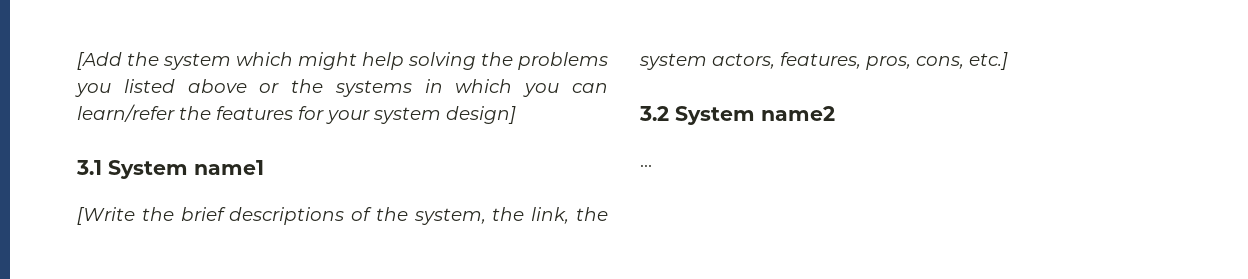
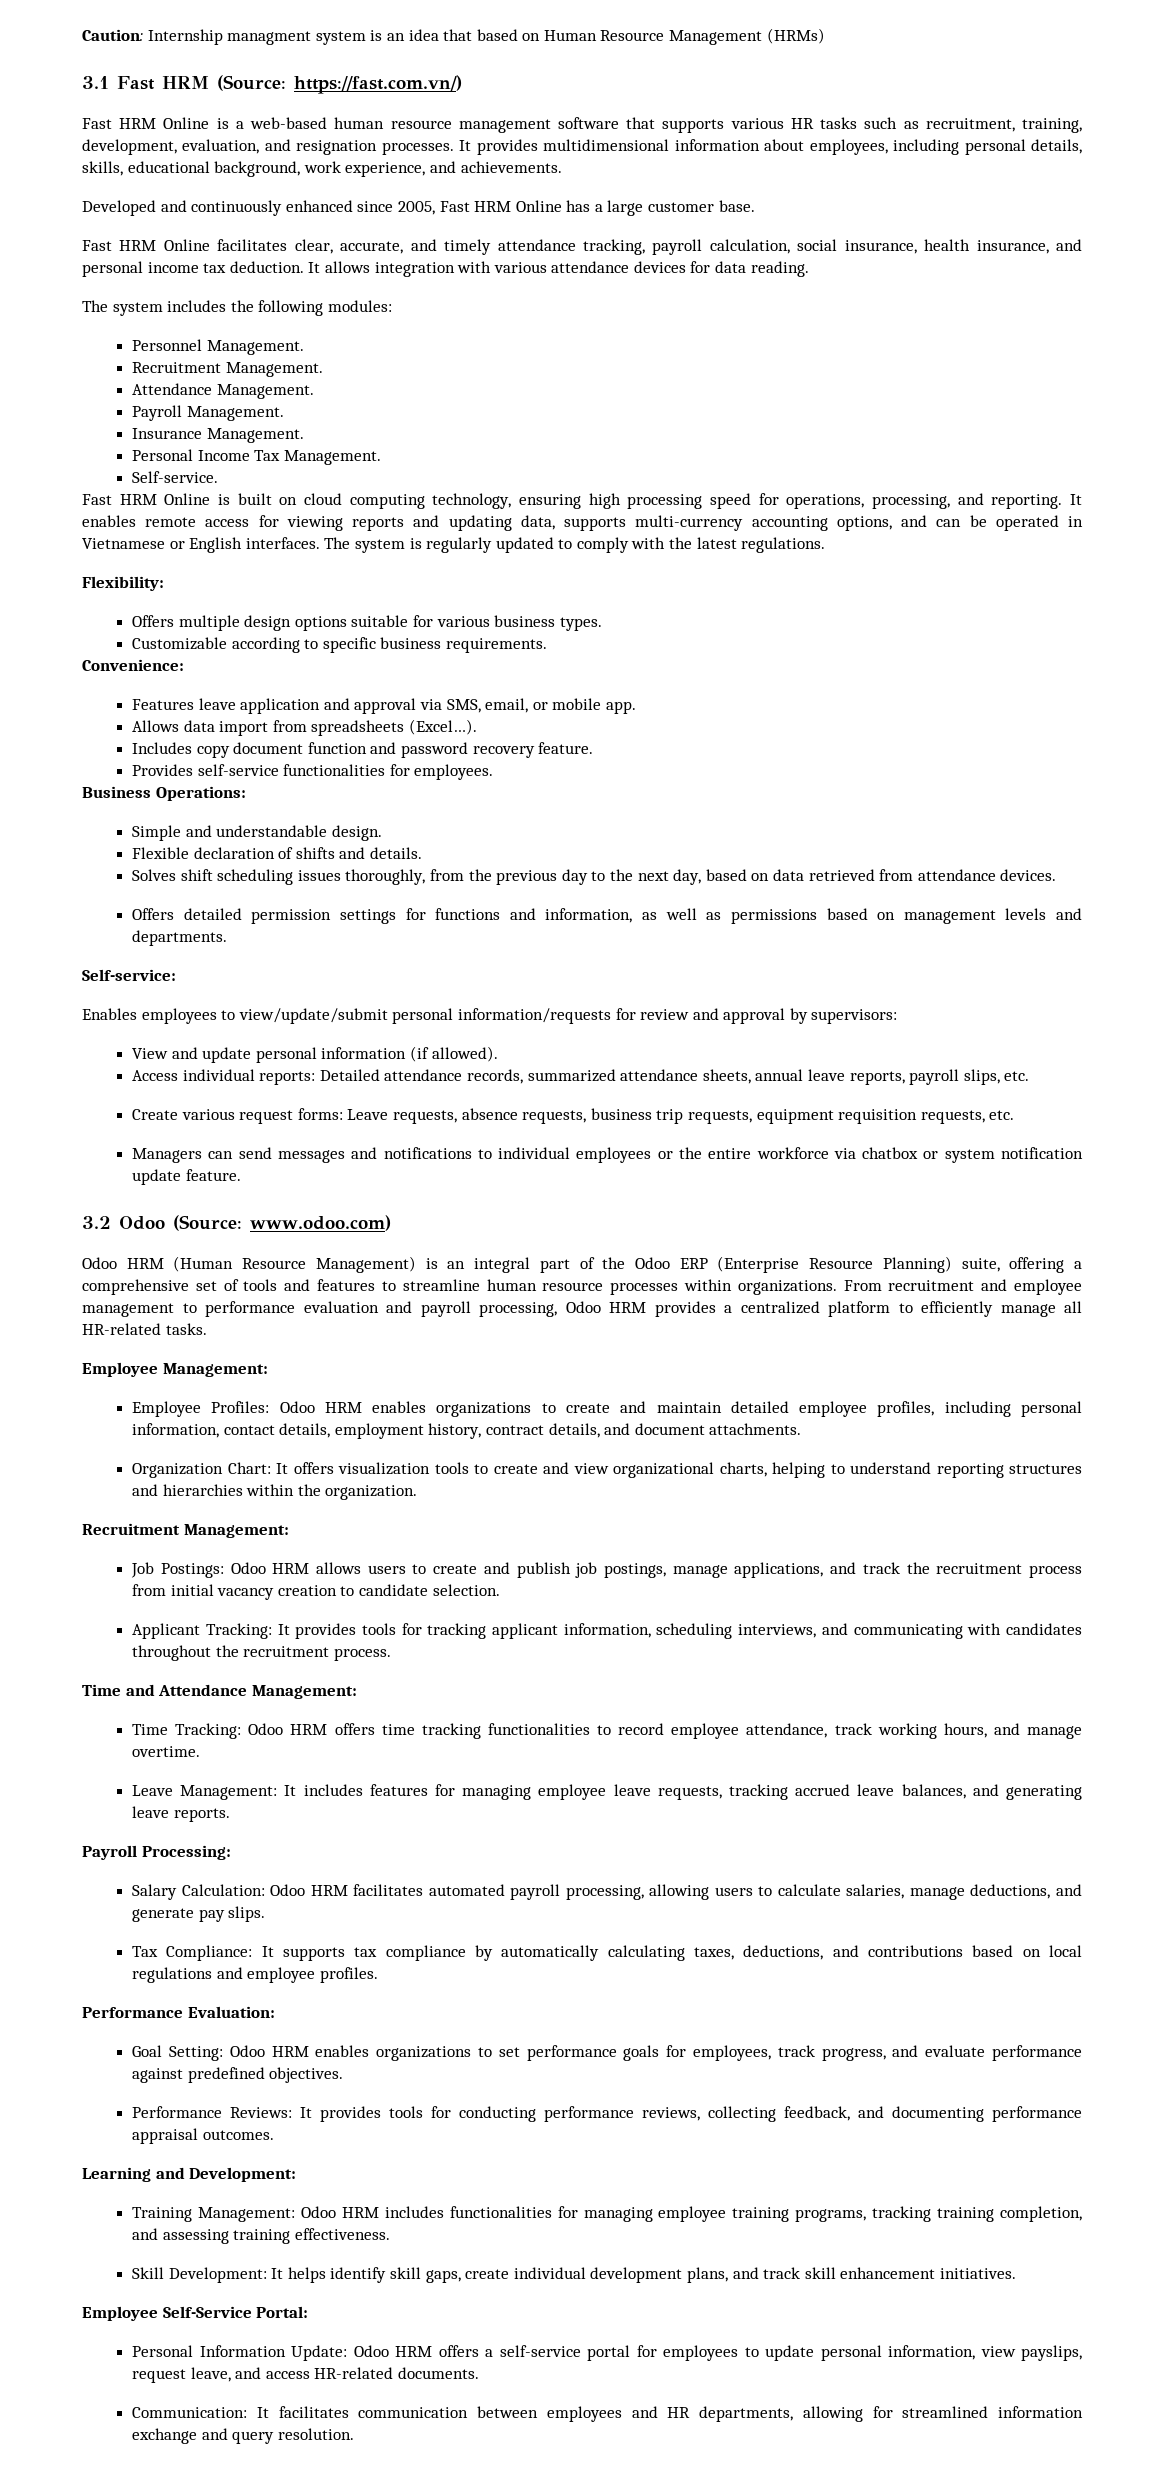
[77,52,608,70] [75,79,608,97] [77,104,516,124] [76,160,264,179] [77,207,608,225] [639,52,1008,70] [639,106,835,125] [640,164,652,167] [Add the system which might help solving the problems you listed above or the systems in which you can learn/refer the features for your system design] // 3.1 System name1 // [Write the brief descriptions of the system, the link, the system actors, features, pros, cons, etc.] // 3.2 System name2 // … -> [82,28,825,45] [82,75,462,94] [82,117,1082,133] [82,139,1082,155] [82,161,562,177] [82,200,755,216] [82,239,1082,255] [82,261,809,277] [82,300,392,316] [132,339,304,355] [132,362,323,377] [132,383,314,399] [132,405,284,421] [132,428,304,443] [132,449,381,465] [132,471,219,483] [82,493,1082,509] [82,515,1083,531] [82,537,826,553] [82,576,164,591] [132,615,602,631] [132,637,548,653] [82,659,184,671] [132,698,636,714] [132,719,478,736] [132,742,594,758] [132,764,494,780] [82,786,246,801] [132,825,382,841] [132,847,423,859] [132,869,1057,885] [132,908,1082,924] [132,930,228,946] [82,969,176,981] [82,1008,898,1024] [132,1046,498,1063] [132,1069,1030,1085] [132,1108,1015,1124] [132,1147,1083,1163] [132,1169,241,1185] [82,1215,391,1231] [82,1256,1082,1273] [82,1279,1082,1295] [82,1301,1082,1317] [82,1323,207,1335] [82,1362,268,1377] [132,1401,1083,1417] [132,1423,802,1439] [132,1462,1082,1478] [132,1484,418,1500] [82,1523,289,1538] [131,1562,1083,1578] [132,1584,500,1600] [132,1623,1082,1639] [132,1645,391,1661] [82,1684,357,1699] [132,1723,1082,1739] [132,1746,201,1757] [132,1784,1083,1800] [132,1806,230,1822] [82,1845,231,1860] [132,1884,1082,1900] [132,1906,266,1922] [132,1945,1083,1961] [132,1967,378,1983] [82,2006,275,2018] [132,2045,1082,2061] [132,2067,344,2083] [132,2106,1082,2122] [132,2128,274,2144] [82,2167,297,2182] [132,2206,1082,2222] [132,2228,390,2244] [132,2267,1016,2283] [82,2306,309,2321] [132,2345,1082,2361] [132,2367,480,2383] [132,2406,1083,2422] [132,2428,354,2444] Caution: Internship managment system is an idea that based on Human Resource Management (HRMs) // 3.1 Fast HRM (Source: https://fast.com.vn/) // Fast HRM Online is a web-based human resource management software that supports various HR tasks such as recruitment, training, development, evaluation, and resignation processes. It provides multidimensional information about employees, including personal details, skills, educational background, work experience, and achievements. // Developed and continuously enhanced since 2005, Fast HRM Online has a large customer base. // Fast HRM Online facilitates clear, accurate, and timely attendance tracking, payroll calculation, social insurance, health insurance, and personal income tax deduction. It allows integration with various attendance devices for data reading. // The system includes the following modules: // Personnel Management. // Recruitment Management. // Attendance Management. // Payroll Management. // Insurance Management. // Personal Income Tax Management. // Self-service. // Fast HRM Online is built on cloud computing technology, ensuring high processing speed for operations, processing, and reporting. It enables remote access for viewing reports and updating data, supports multi-currency accounting options, and can be operated in Vietnamese or English interfaces. The system is regularly updated to comply with the latest regulations. // Flexibility: // Offers multiple design options suitable for various business types. // Customizable according to specific business requirements. // Convenience: // Features leave application and approval via SMS, email, or mobile app. // Allows data import from spreadsheets (Excel…). // Includes copy document function and password recovery feature. // Provides self-service functionalities for employees. // Business Operations: // Simple and understandable design. // Flexible declaration of shifts and details. // Solves shift scheduling issues thoroughly, from the previous day to the next day, based on data retrieved from attendance devices. // Offers detailed permission settings for functions and information, as well as permissions based on management levels and departments. // Self-service: // Enables employees to view/update/submit personal information/requests for review and approval by supervisors: // View and update personal information (if allowed). // Access individual reports: Detailed attendance records, summarized attendance sheets, annual leave reports, payroll slips, etc. // Create various request forms: Leave requests, absence requests, business trip requests, equipment requisition requests, etc. // Managers can send messages and notifications to individual employees or the entire workforce via chatbox or system notification update feature. // 3.2 Odoo (Source: www.odoo.com) // Odoo HRM (Human Resource Management) is an integral part of the Odoo ERP (Enterprise Resource Planning) suite, offering a comprehensive set of tools and features to streamline human resource processes within organizations. From recruitment and employee management to performance evaluation and payroll processing, Odoo HRM provides a centralized platform to efficiently manage all HR-related tasks. // Employee Management: // Employee Profiles: Odoo HRM enables organizations to create and maintain detailed employee profiles, including personal information, contact details, employment history, contract details, and document attachments. // Organization Chart: It offers visualization tools to create and view organizational charts, helping to understand reporting structures and hierarchies within the organization. // Recruitment Management: // Job Postings: Odoo HRM allows users to create and publish job postings, manage applications, and track the recruitment process from initial vacancy creation to candidate selection. // Applicant Tracking: It provides tools for tracking applicant information, scheduling interviews, and communicating with candidates throughout the recruitment process. // Time and Attendance Management: // Time Tracking: Odoo HRM offers time tracking functionalities to record employee attendance, track working hours, and manage overtime. // Leave Management: It includes features for managing employee leave requests, tracking accrued leave balances, and generating leave reports. // Payroll Processing: // Salary Calculation: Odoo HRM facilitates automated payroll processing, allowing users to calculate salaries, manage deductions, and generate pay slips. // Tax Compliance: It supports tax compliance by automatically calculating taxes, deductions, and contributions based on local regulations and employee profiles. // Performance Evaluation: // Goal Setting: Odoo HRM enables organizations to set performance goals for employees, track progress, and evaluate performance against predefined objectives. // Performance Reviews: It provides tools for conducting performance reviews, collecting feedback, and documenting performance appraisal outcomes. // Learning and Development: // Training Management: Odoo HRM includes functionalities for managing employee training programs, tracking training completion, and assessing training effectiveness. // Skill Development: It helps identify skill gaps, create individual development plans, and track skill enhancement initiatives. // Employee Self-Service Portal: // Personal Information Update: Odoo HRM offers a self-service portal for employees to update personal information, view payslips, request leave, and access HR-related documents. // Communication: It facilitates communication between employees and HR departments, allowing for streamlined information exchange and query resolution.

